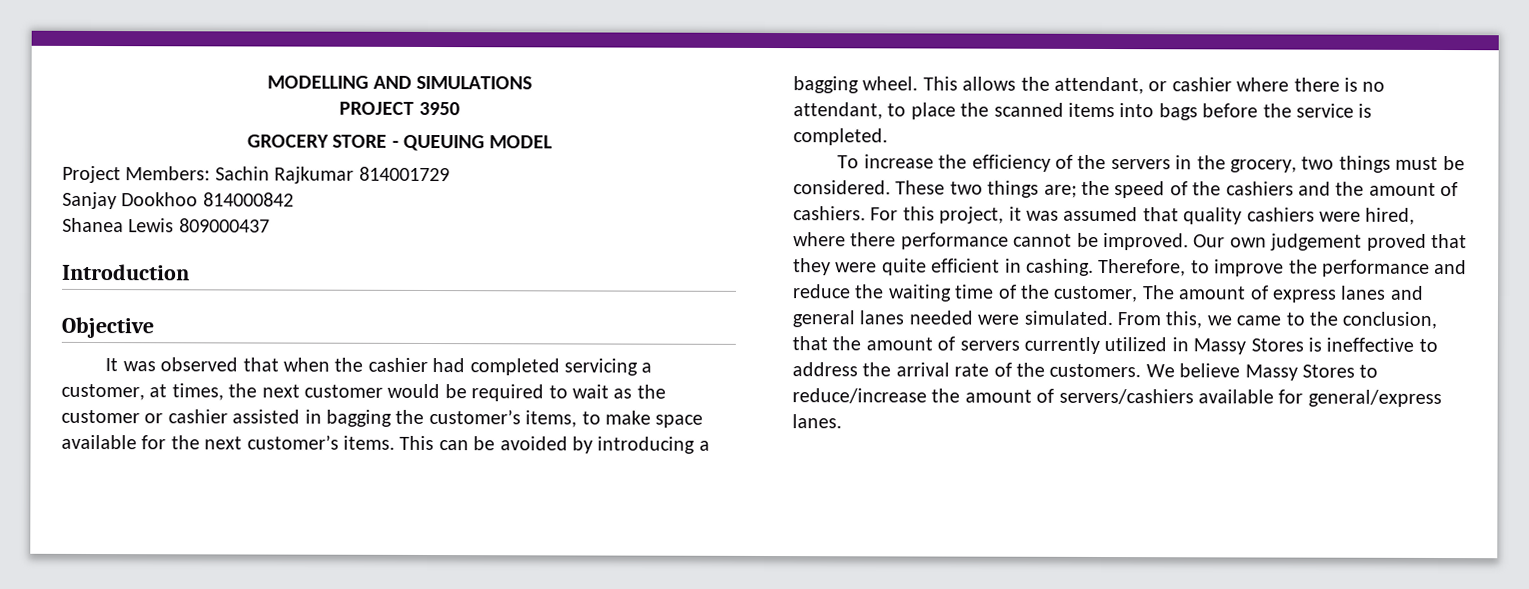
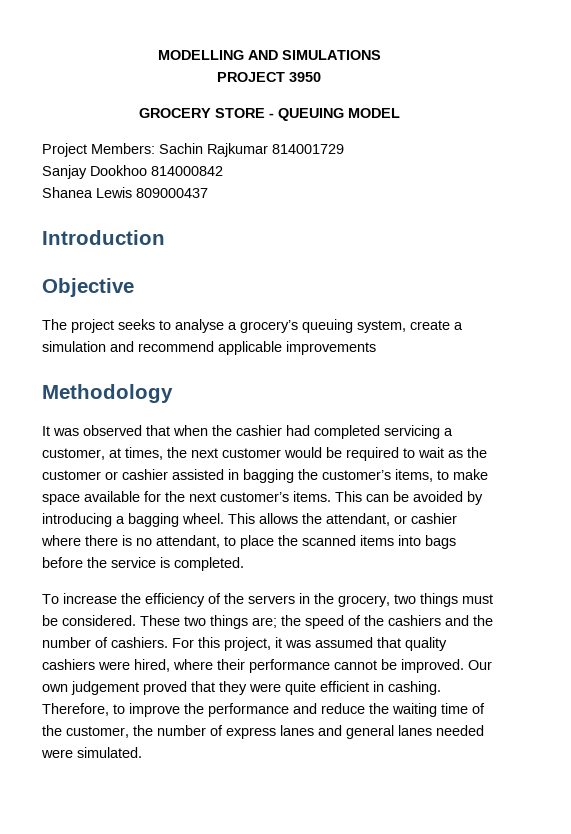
(154, 327) none -> [42,319,463,333] [42,341,376,355] [42,384,173,403] // The project seeks to analyse a grocery’s queuing system, create a simulation and recommend applicable improvements // Methodology
[1368,182,1436,196] amount -> [42,637,91,648] number
[850,232,897,247] there -> [217,659,245,670] their
[1141,285,1247,300] The amount -> [133,725,206,736] the number
[1117,311,1438,329] [792,336,1438,355] [792,362,1379,381] [792,388,1442,408] [792,414,842,429] From this, we came to the conclusion, that the amount of servers currently utilized in Massy Stores is ineffective to address the arrival rate of the customers. We believe Massy Stores to reduce/increase the amount of servers/cashiers available for general/express lanes. -> (142, 752) none

